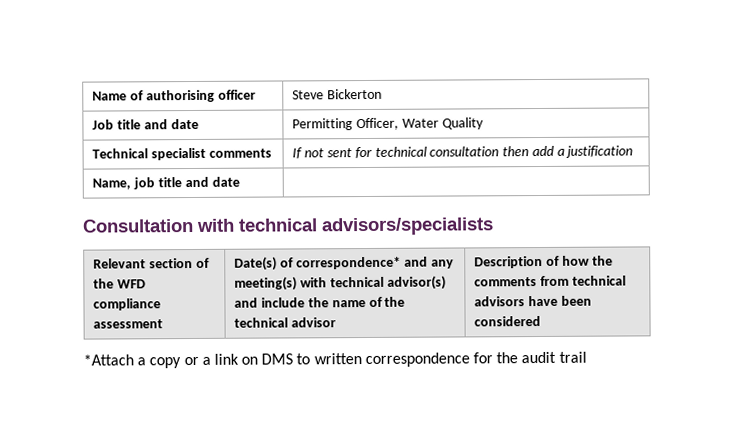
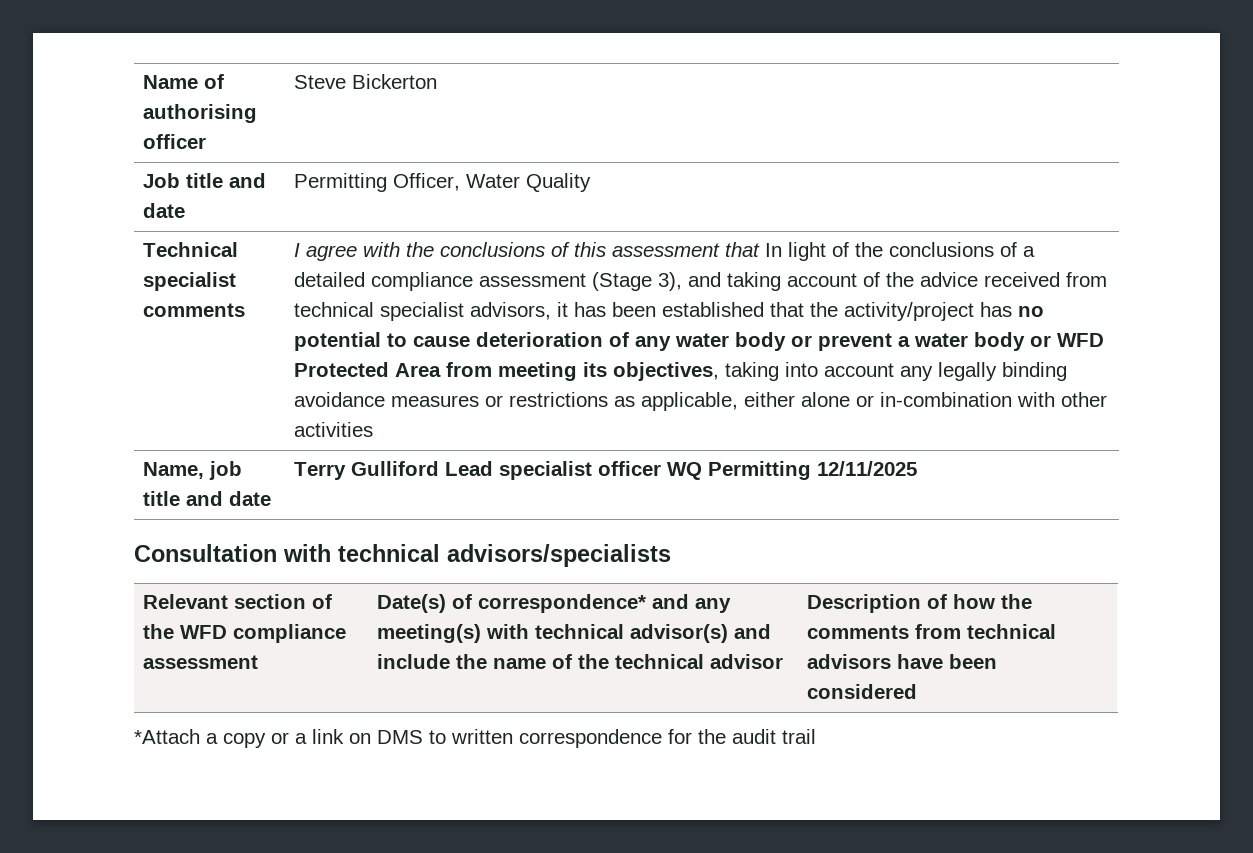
[292,145,634,159] If not sent for technical consultation then add a justification -> [294,242,1036,261] [294,272,1108,291] [294,302,1045,321] [294,332,1105,351] [294,362,1068,381] [294,392,1108,411] [294,422,374,437] I agree with the conclusions of this assessment that In light of the conclusions of a detailed compliance assessment (Stage 3), and taking account of the advice received from technical specialist advisors, it has been established that the activity/project has no potential to cause deterioration of any water body or prevent a water body or WFD Protected Area from meeting its objectives, taking into account any legally binding avoidance measures or restrictions as applicable, either alone or in-combination with other activities
(240, 181) none -> [294,461,918,480] Terry Gulliford Lead specialist officer WQ Permitting 12/11/2025

